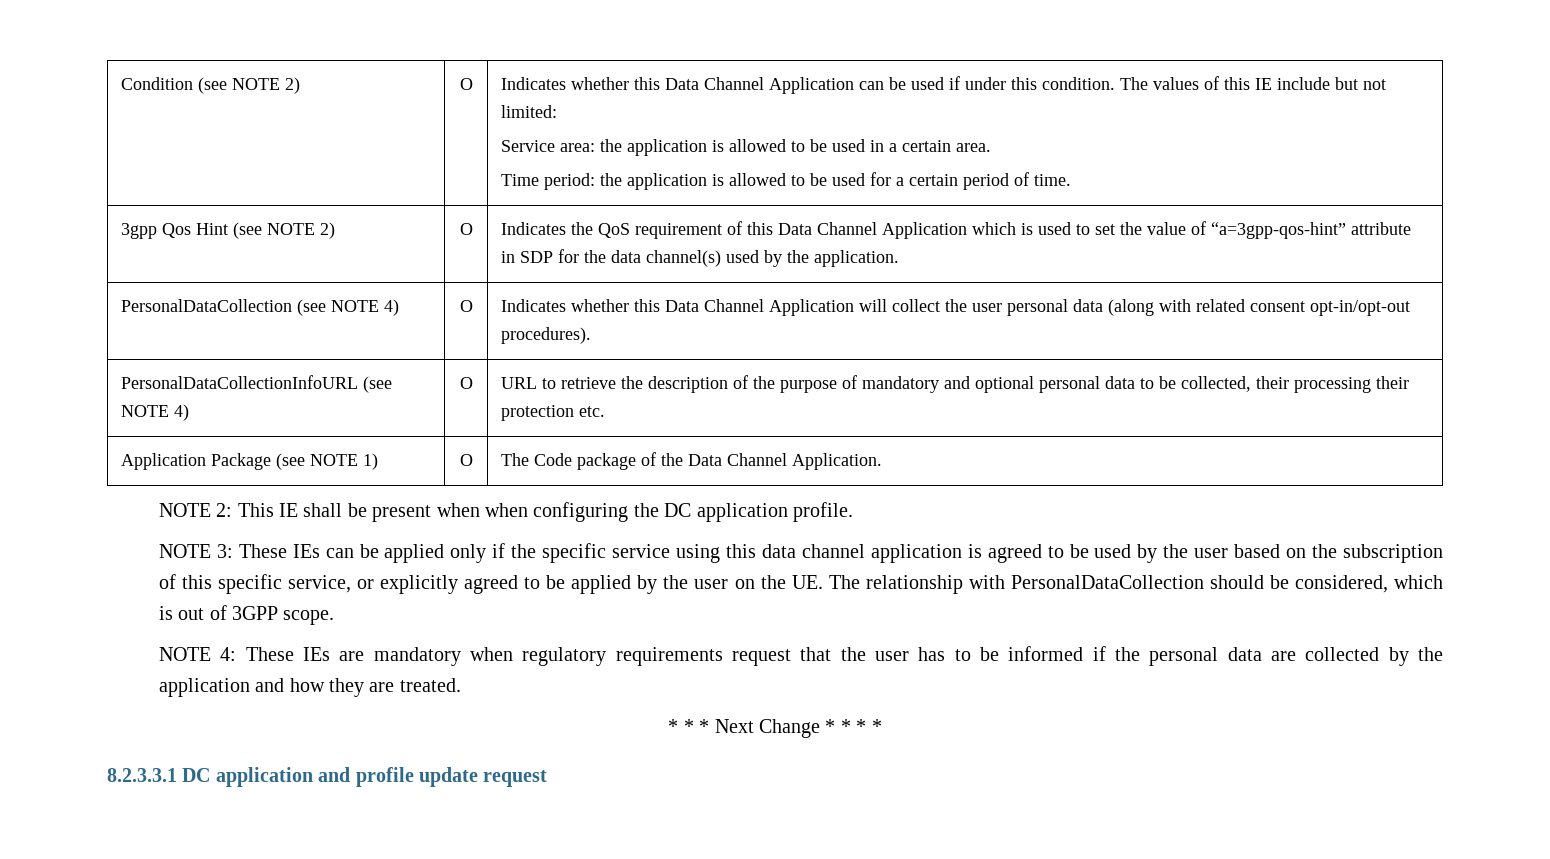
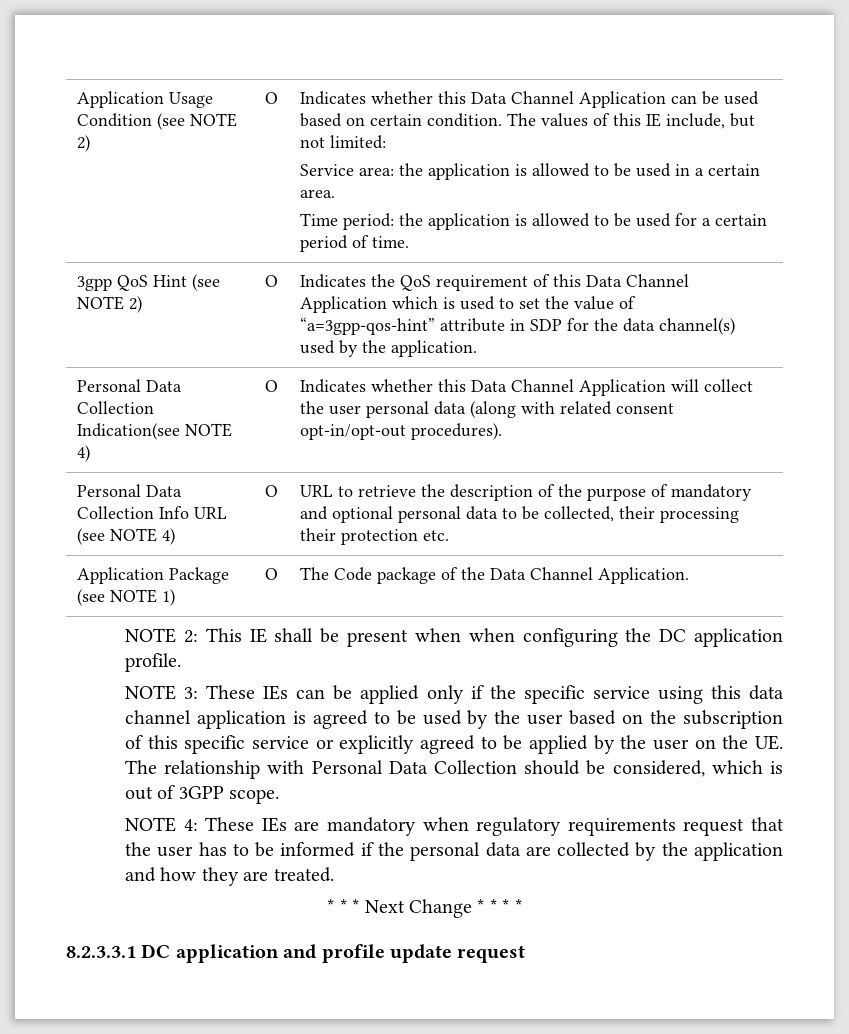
(121, 83) none -> [77,91,214,108] Application Usage
[949,76,1038,90] if under this -> [300,113,423,127] based on certain
[1277,77,1331,90] include -> [666,113,726,129] include,
[162,223,192,238] Qos -> [117,275,149,291] QoS
[121,299,327,316] PersonalDataCollection (see -> [77,379,183,392] [77,401,155,414] [77,423,181,440] Personal Data Collection Indication(see
[121,375,359,389] PersonalDataCollectionInfoURL -> [77,484,183,497] [77,506,228,519] Personal Data Collection Info URL
[288,575,352,593] service, -> [252,736,310,749] service
[1010,575,1204,589] PersonalDataCollection -> [311,760,518,774] Personal Data Collection

